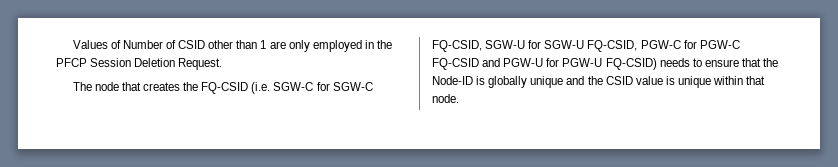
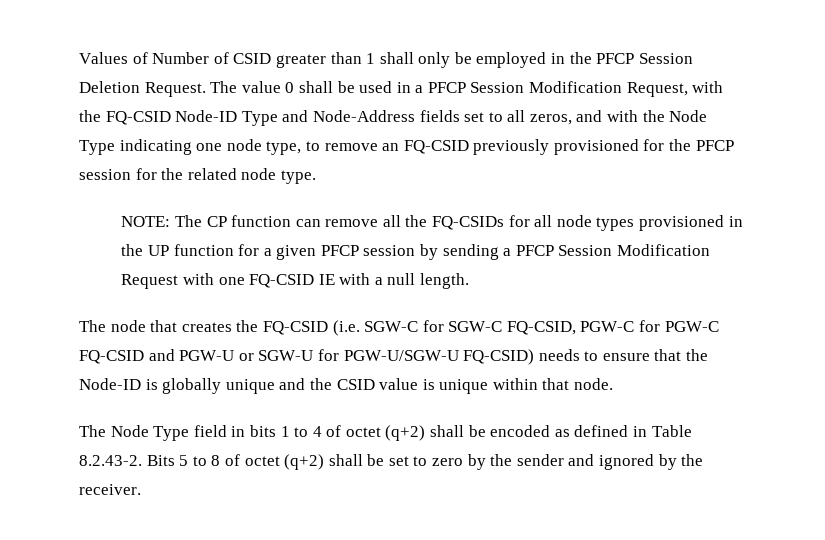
[208,40,234,49] other -> [275,54,326,68] greater
[269,40,310,52] are only -> [379,52,472,68] shall only be
(223, 64) none -> [210,81,724,97] [79,110,708,126] [79,139,734,155] [79,168,316,184] [121,215,743,231] [121,244,711,260] [121,273,470,289] The value 0 shall be used in a PFCP Session Modification Request, with the FQ-CSID Node-ID Type and Node-Address fields set to all zeros, and with the Node Type indicating one node type, to remove an FQ-CSID previously provisioned for the PFCP session for the related node type. // NOTE: The CP function can remove all the FQ-CSIDs for all node types provisioned in the UP function for a given PFCP session by sending a PFCP Session Modification Request with one FQ-CSID IE with a null length.
[485,40,638,52] SGW-U for SGW-U FQ-CSID, -> (576, 328) none
[546,58,603,67] for PGW-U -> [238,349,459,361] or SGW-U for PGW-U/SGW-U
(459, 98) none -> [79,425,692,441] [79,454,704,470] [79,484,141,495] // The Node Type field in bits 1 to 4 of octet (q+2) shall be encoded as defined in Table 8.2.43-2. Bits 5 to 8 of octet (q+2) shall be set to zero by the sender and ignored by the receiver.

